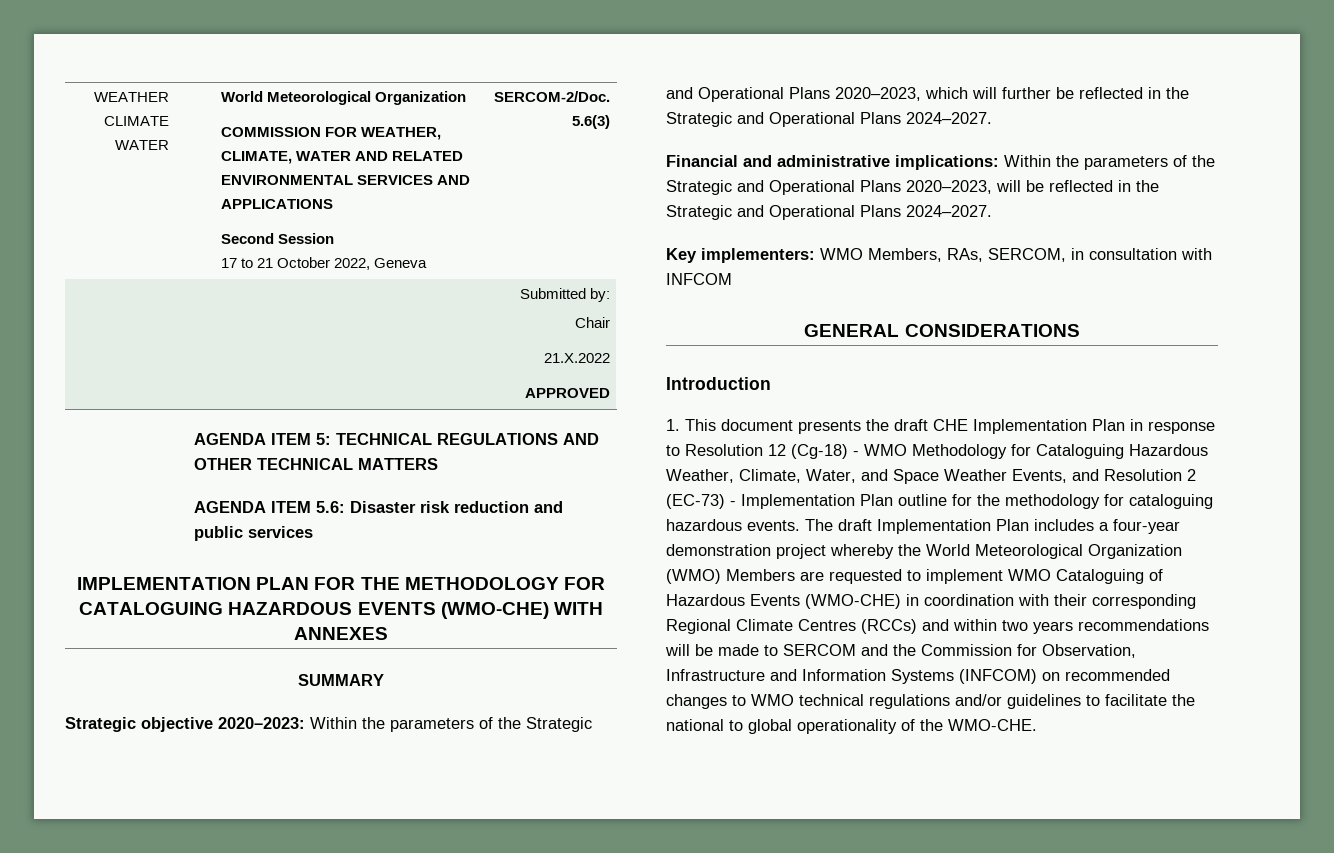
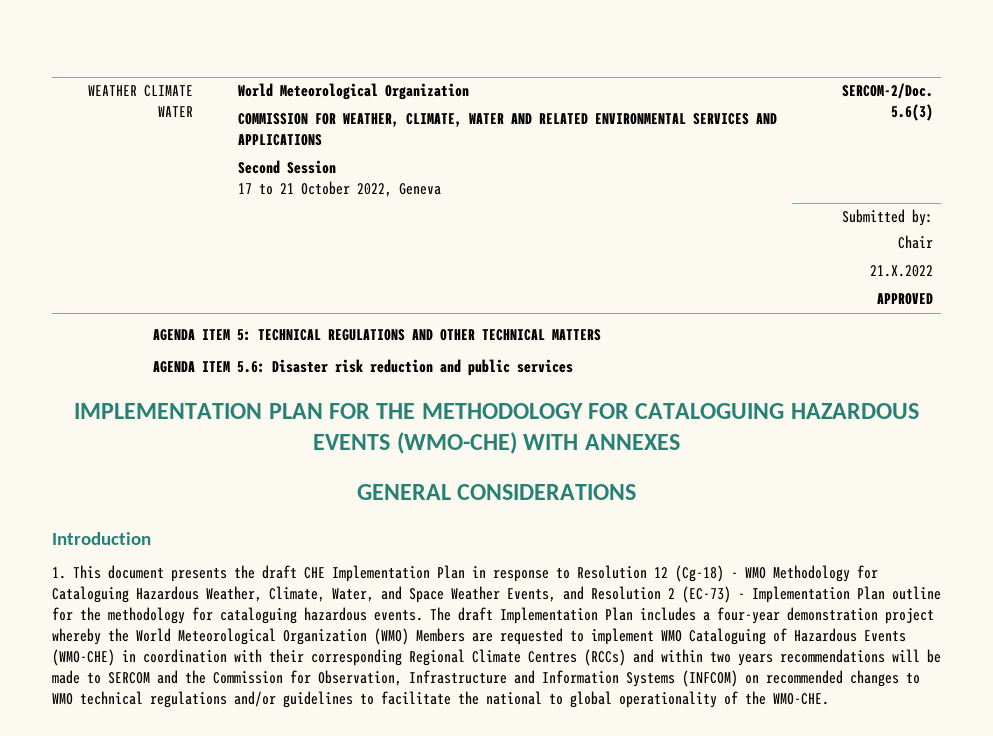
[298,674,384,686] [65,717,592,732] [666,87,1189,102] [666,112,992,127] [666,155,1215,170] [666,180,1159,195] [666,205,992,220] [666,248,1212,263] [666,273,732,285] // SUMMARY // Strategic objective 2020–2023: Within the parameters of the Strategic and Operational Plans 2020–2023, which will further be reflected in the Strategic and Operational Plans 2024–2027. // Financial and administrative implications: Within the parameters of the Strategic and Operational Plans 2020–2023, will be reflected in the Strategic and Operational Plans 2024–2027. // Key implementers: WMO Members, RAs, SERCOM, in consultation with INFCOM -> (680, 442) none

